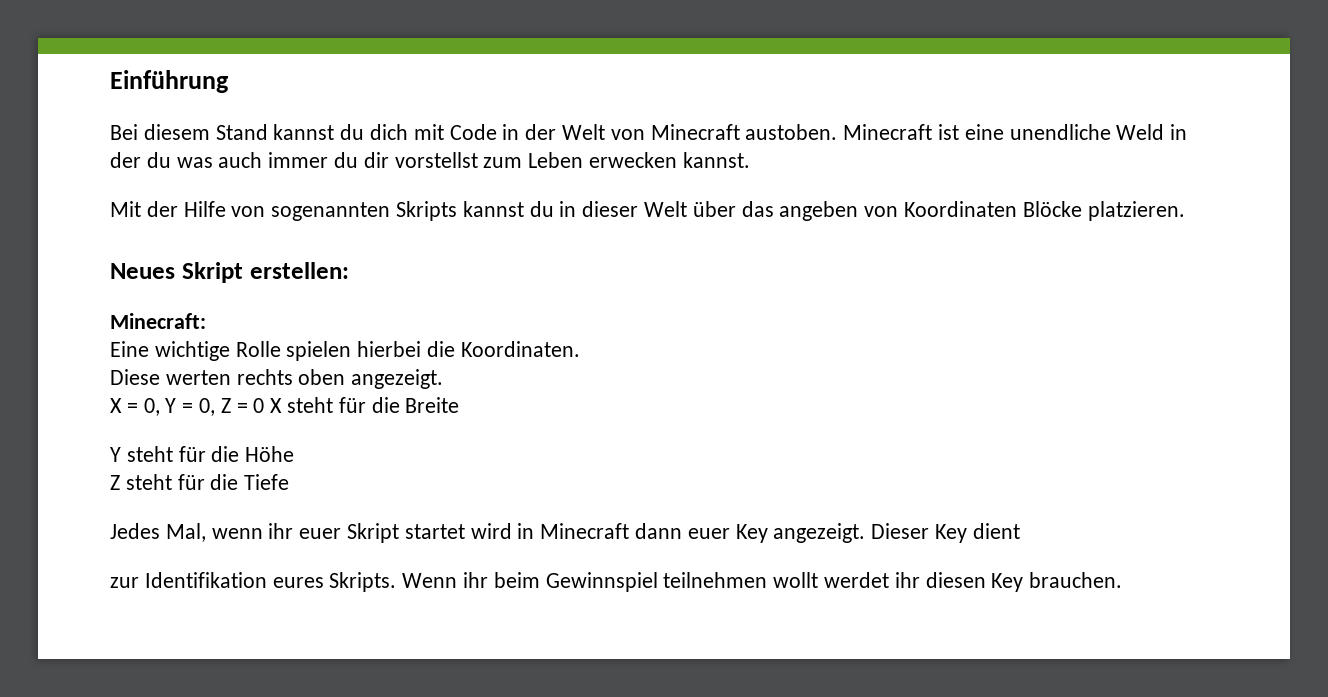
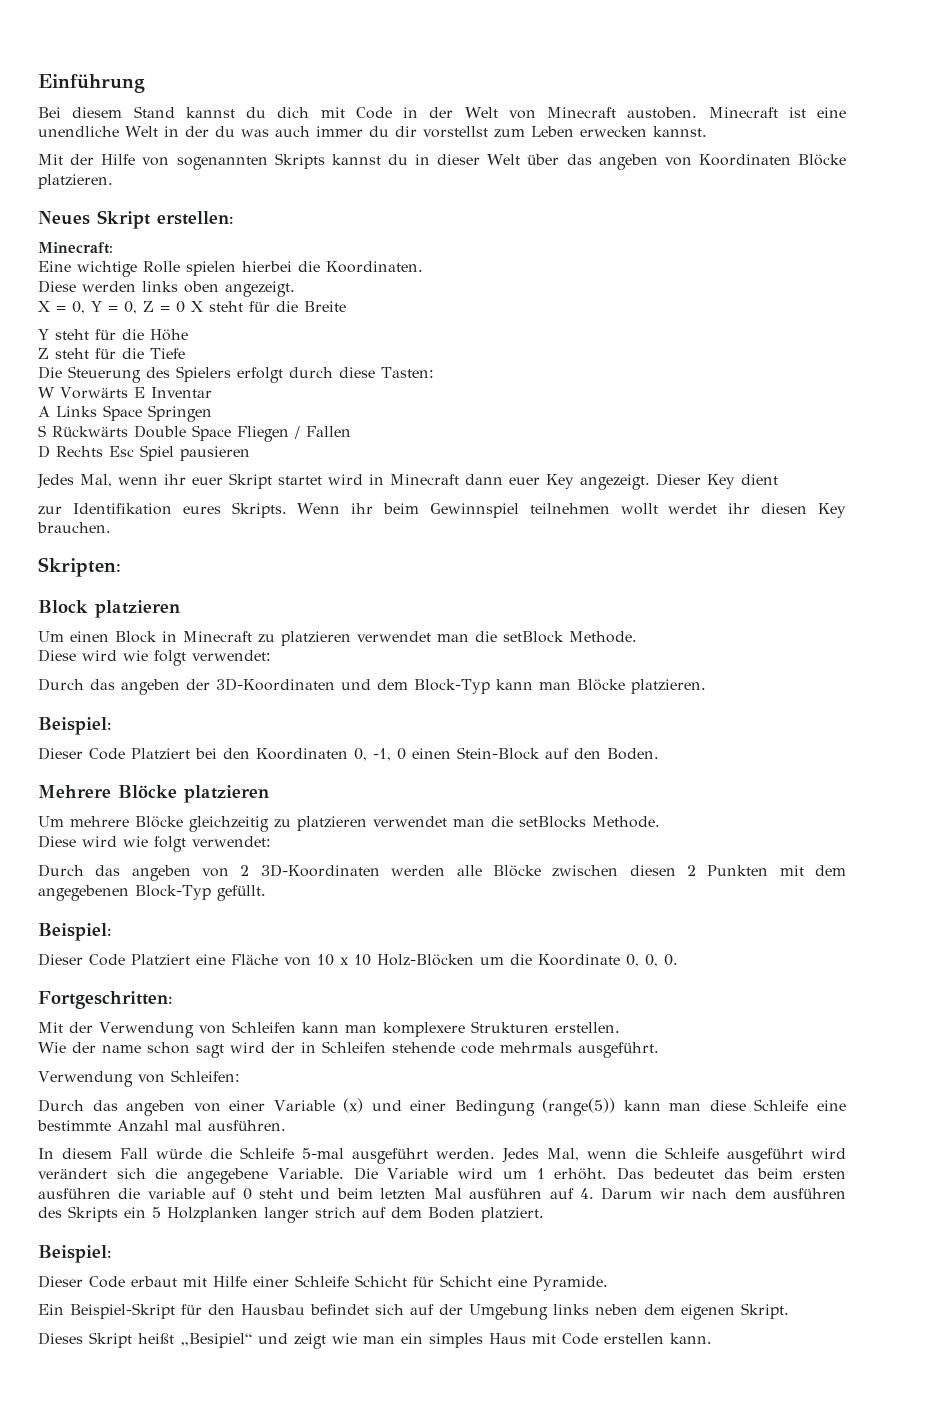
[1116,124,1165,140] Weld -> [125,126,158,137] Welt
[165,369,293,385] werten rechts -> [82,281,178,292] werden links
(290, 482) none -> [38,366,434,383] [38,387,212,399] [38,405,212,422] [38,425,351,442] [38,445,250,461] // Die Steuerung des Spielers erfolgt durch diese Tasten: // W Vorwärts E Inventar // A Links Space Springen // S Rückwärts Double Space Fliegen / Fallen // D Rechts Esc Spiel pausieren
(1123, 580) none -> [38,557,121,577] [38,600,180,618] [38,631,637,646] [38,649,271,666] [38,678,706,695] [38,717,112,735] [38,747,659,761] [38,785,269,803] [38,816,660,832] [38,835,271,852] [38,864,847,881] [38,885,266,901] [38,923,112,941] [38,953,678,967] [38,991,173,1009] [38,1021,620,1038] [38,1041,659,1058] [38,1070,240,1087] [38,1098,846,1116] [37,1120,286,1132] [38,1147,846,1164] [38,1167,846,1184] [38,1187,846,1200] [38,1206,544,1223] [38,1245,112,1263] [38,1275,608,1291] [38,1303,789,1320] [38,1332,712,1349] // Skripten: // Block platzieren // Um einen Block in Minecraft zu platzieren verwendet man die setBlock Methode. // Diese wird wie folgt verwendet: // Durch das angeben der 3D-Koordinaten und dem Block-Typ kann man Blöcke platzieren. // Beispiel: // Dieser Code Platziert bei den Koordinaten 0, -1, 0 einen Stein-Block auf den Boden. // Mehrere Blöcke platzieren // Um mehrere Blöcke gleichzeitig zu platzieren verwendet man die setBlocks Methode. // Diese wird wie folgt verwendet: // Durch das angeben von 2 3D-Koordinaten werden alle Blöcke zwischen diesen 2 Punkten mit dem angegebenen Block-Typ gefüllt. // Beispiel: // Dieser Code Platziert eine Fläche von 10 x 10 Holz-Blöcken um die Koordinate 0, 0, 0. // Fortgeschritten: // Mit der Verwendung von Schleifen kann man komplexere Strukturen erstellen. // Wie der name schon sagt wird der in Schleifen stehende code mehrmals ausgeführt. // Verwendung von Schleifen: // Durch das angeben von einer Variable (x) und einer Bedingung (range(5)) kann man diese Schleife eine bestimmte Anzahl mal ausführen. // In diesem Fall würde die Schleife 5-mal ausgeführt werden. Jedes Mal, wenn die Schleife ausgeführt wird verändert sich die angegebene Variable. Die Variable wird um 1 erhöht. Das bedeutet das beim ersten ausführen die variable auf 0 steht und beim letzten Mal ausführen auf 4. Darum wir nach dem ausführen des Skripts ein 5 Holzplanken langer strich auf dem Boden platziert. // Beispiel: // Dieser Code erbaut mit Hilfe einer Schleife Schicht für Schicht eine Pyramide. // Ein Beispiel-Skript für den Hausbau befindet sich auf der Umgebung links neben dem eigenen Skript. // Dieses Skript heißt „Besipiel“ und zeigt wie man ein simples Haus mit Code erstellen kann.

